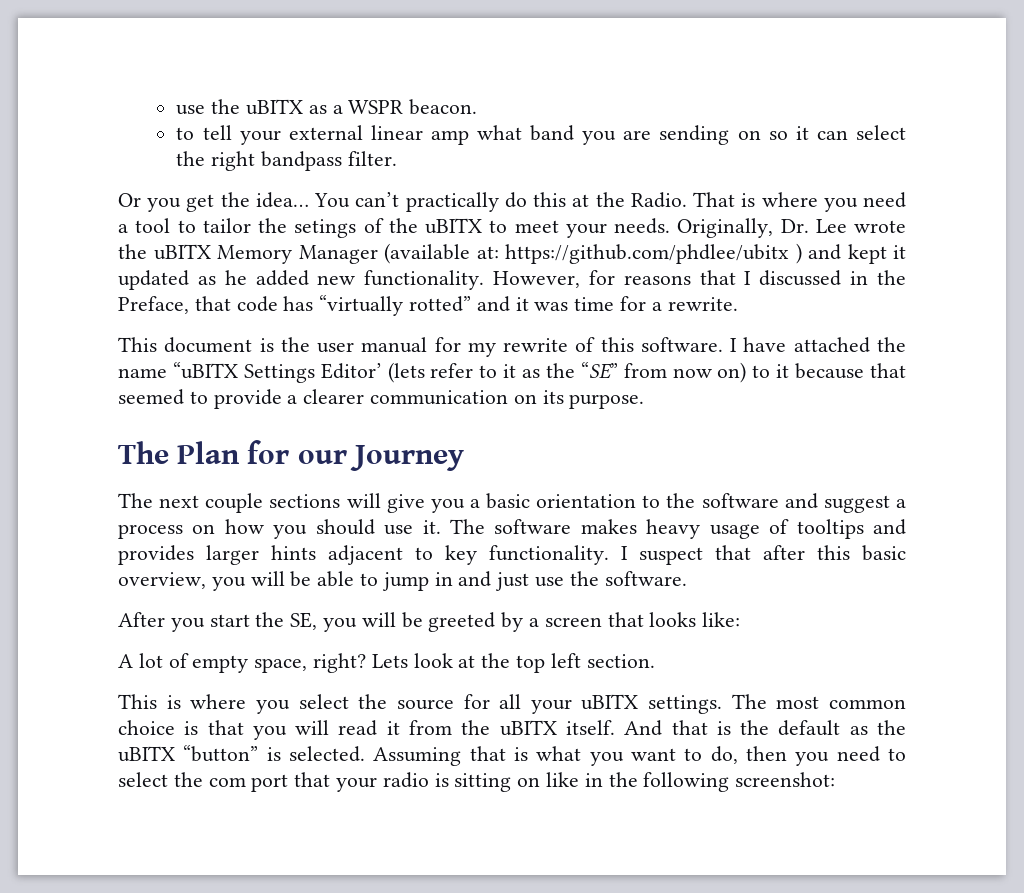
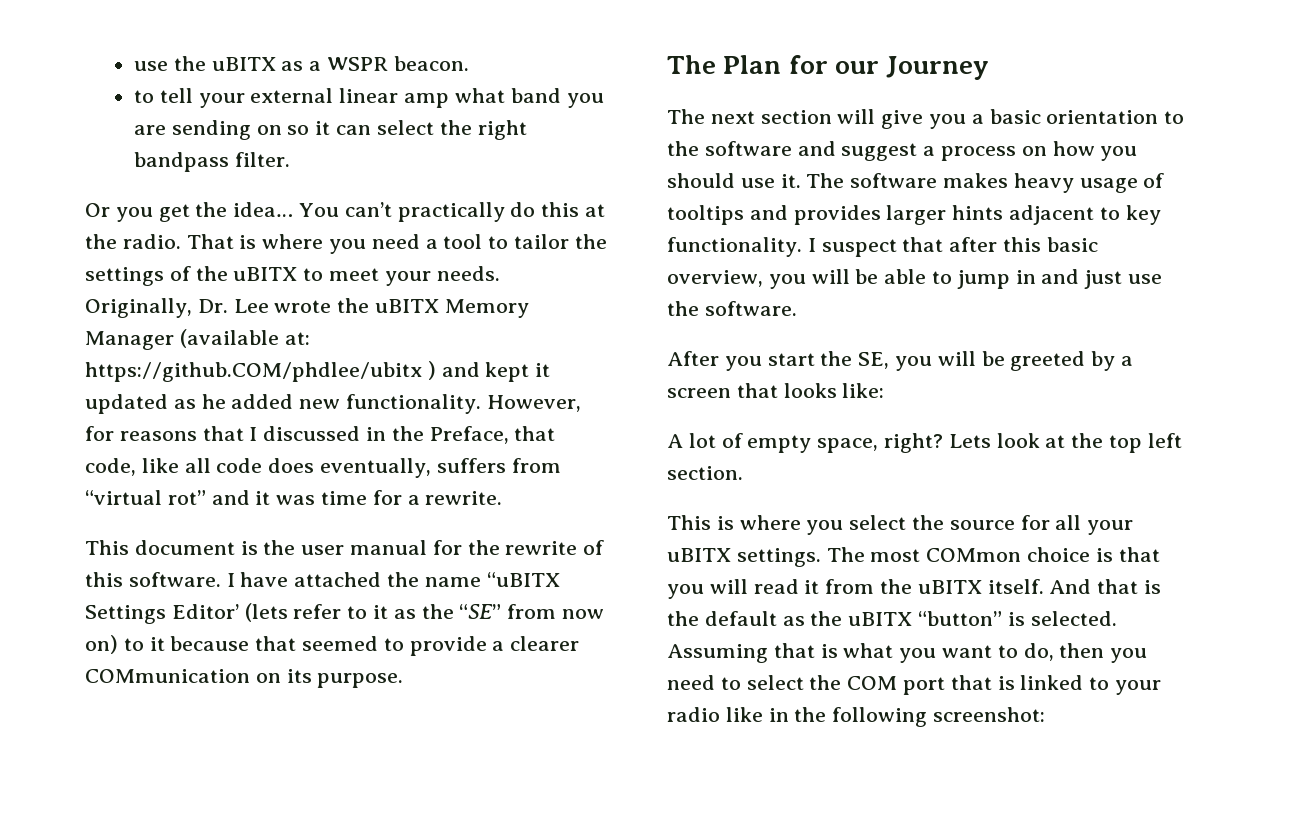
[630,192,687,208] Radio. -> [122,234,181,249] radio.
[294,219,357,238] setings -> [85,267,164,286] settings
[505,244,789,264] https://github.com/phdlee/ubitx -> [85,362,422,382] https://github.COM/phdlee/ubitx
[236,295,472,316] code has “virtually rotted” -> [85,458,561,478] [85,490,206,505] code, like all code does eventually, suffers from “virtual rot”
[467,342,496,357] my -> [467,540,500,555] the
[370,390,509,405] communication -> [85,669,250,683] COMmunication
[205,493,341,513] couple sections -> [760,110,832,124] section
[829,699,906,709] common -> [926,548,1022,562] COMmon
[208,777,246,787] com -> [847,676,898,690] COM
[336,772,541,792] your radio is sitting on -> [997,675,1162,695] [667,707,720,722] is linked to your radio

